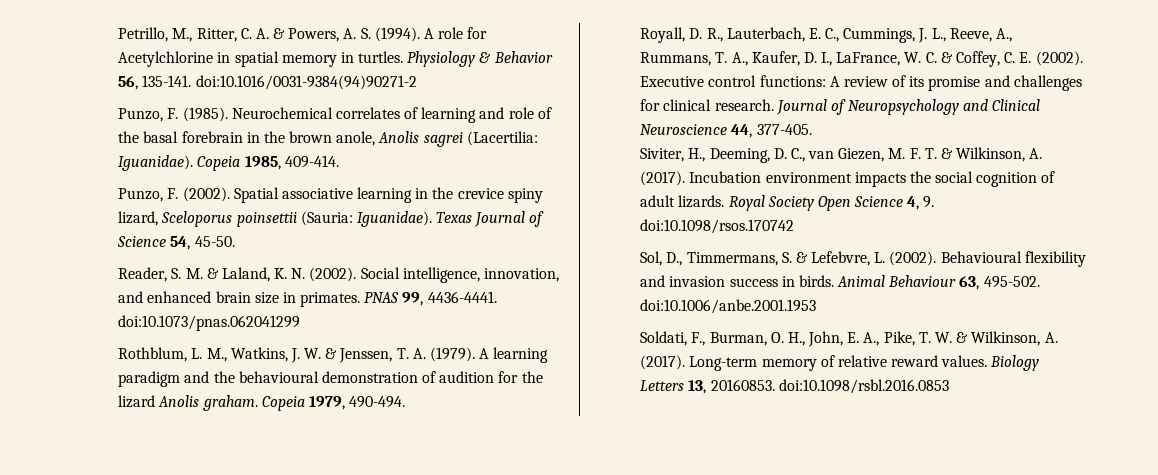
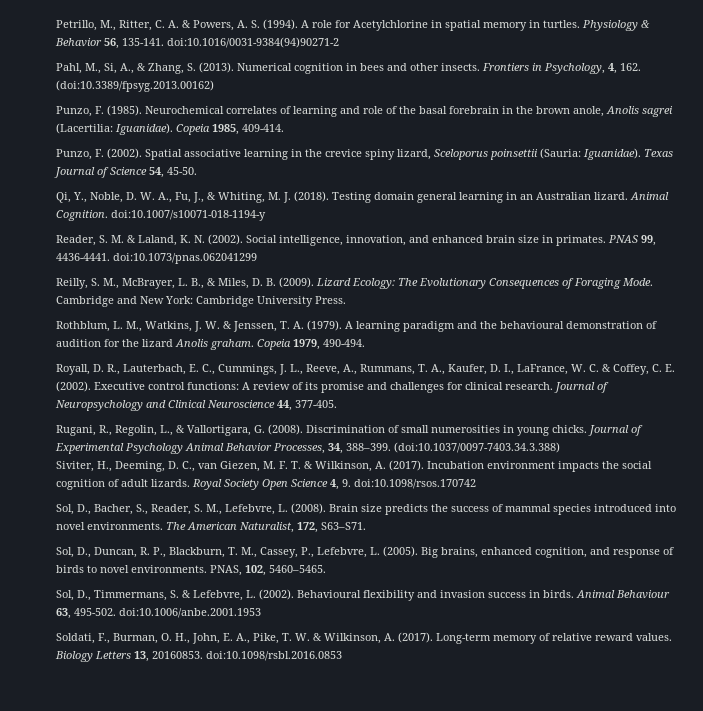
(417, 82) none -> [56,62,642,74] [56,80,215,92] // Pahl, M., Si, A., & Zhang, S. (2013). Numerical cognition in bees and other insects. Frontiers in Psychology, 4, 162. (doi:10.3389/fpsyg.2013.00162)
(235, 241) none -> [56,191,670,203] [56,210,267,221] // Qi, Y., Noble, D. W. A., Fu, J., & Whiting, M. J. (2018). Testing domain general learning in an Australian lizard. Animal Cognition. doi:10.1007/s10071-018-1194-y
(301, 323) none -> [56,277,654,289] [56,296,347,307] // Reilly, S. M., McBrayer, L. B., & Miles, D. B. (2009). Lizard Ecology: The Evolutionary Consequences of Foraging Mode. Cambridge and New York: Cambridge University Press.
(812, 129) none -> [56,424,644,436] [55,442,561,454] // Rugani, R., Regolin, L., & Vallortigara, G. (2008). Discrimination of small numerosities in young chicks. Journal of Experimental Psychology Animal Behavior Processes, 34, 388–399. (doi:10.1037/0097-7403.34.3.388)
(795, 226) none -> [56,503,677,515] [56,522,367,533] [56,546,675,558] [56,565,327,576] // Sol, D., Bacher, S., Reader, S. M., Lefebvre, L. (2008). Brain size predicts the success of mammal species introduced into novel environments. The American Naturalist, 172, S63–S71. // Sol, D., Duncan, R. P., Blackburn, T. M., Cassey, P., Lefebvre, L. (2005). Big brains, enhanced cognition, and response of birds to novel environments. PNAS, 102, 5460–5465.

